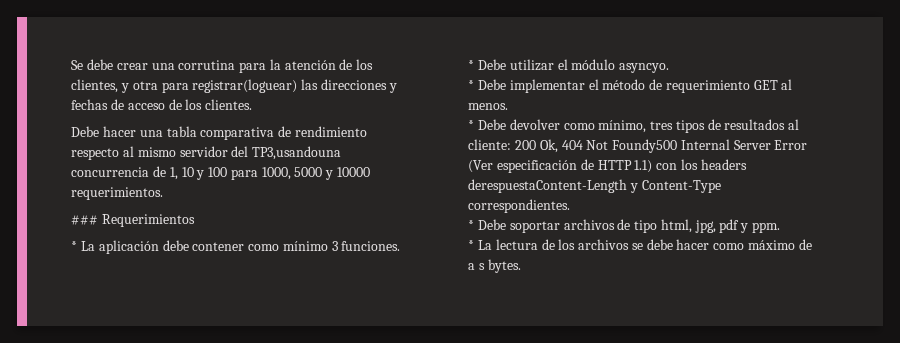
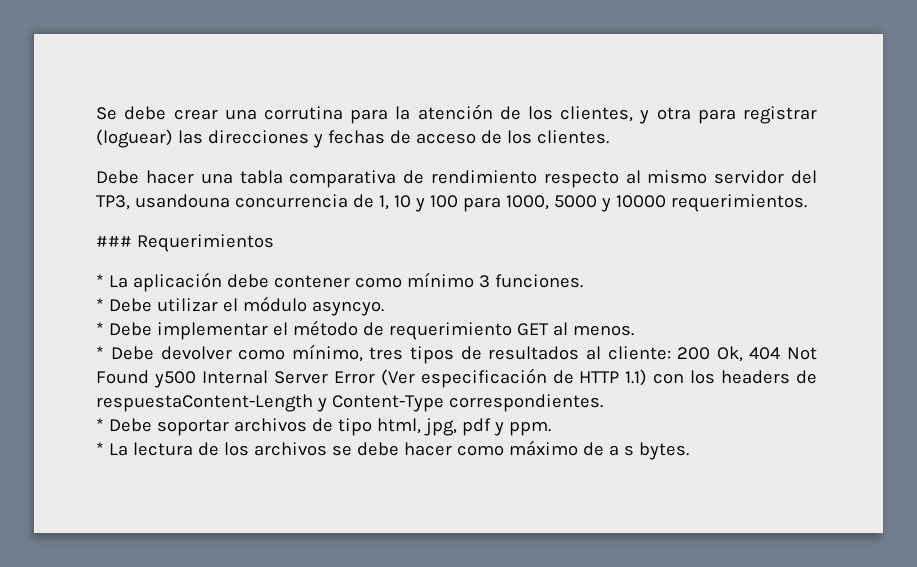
[192,79,298,93] registrar(loguear) -> [743,106,818,124] [96,129,174,148] registrar (loguear)
[252,146,342,160] TP3,usandouna -> [96,194,231,210] TP3, usandouna
[612,139,678,153] Foundy500 -> [96,370,197,388] Found y500
[468,179,628,193] derespuestaContent-Length -> [796,370,818,384] [96,394,314,412] de respuestaContent-Length

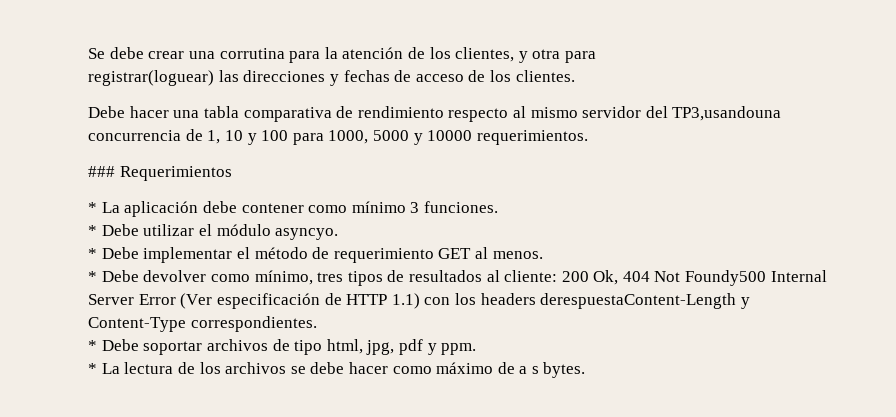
[743,106,818,124] [96,129,174,148] registrar (loguear) -> [88,70,215,86] // registrar(loguear)
[96,194,231,210] TP3, usandouna -> [672,106,782,121] TP3,usandouna
[96,370,197,388] Found y500 -> [685,270,767,286] Foundy500
[796,370,818,384] [96,394,314,412] de respuestaContent-Length -> [540,293,737,309] derespuestaContent-Length

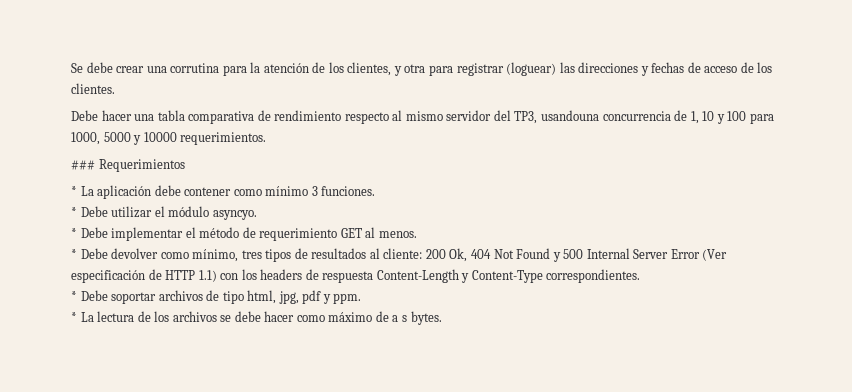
[88,70,215,86] // registrar(loguear) -> [456,62,557,76] registrar (loguear)
[672,106,782,121] TP3,usandouna -> [514,110,599,124] TP3, usandouna
[685,270,767,286] Foundy500 -> [516,248,584,262] Found y 500
[540,293,737,309] derespuestaContent-Length -> [305,269,459,283] de respuesta Content-Length

